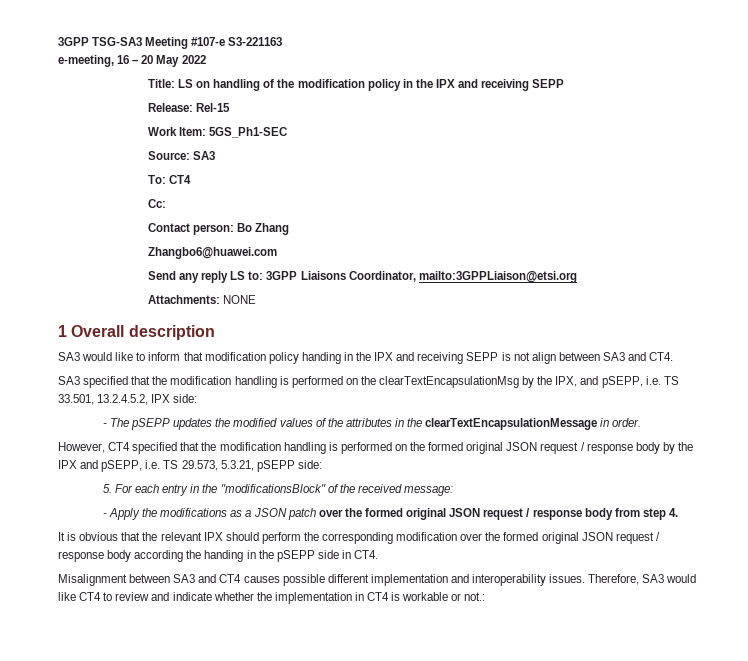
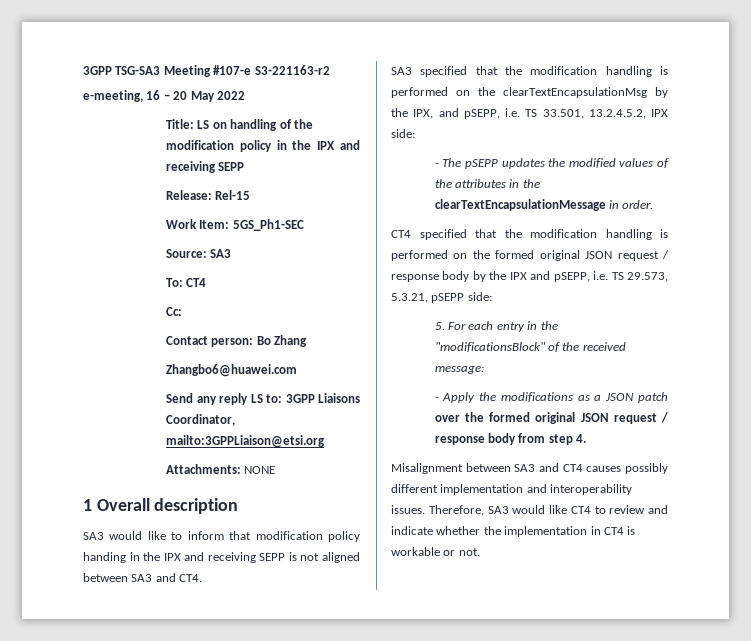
[228,37,283,46] S3-221163 -> [254,65,330,75] S3-221163-r2
[531,352,556,364] align -> [321,552,360,563] aligned
[58,442,105,453] However, -> (654, 204) none
[58,532,660,544] [58,550,379,562] // It is obvious that the relevant IPX should perform the corresponding modification over the formed original JSON request / response body according the handing in the pSEPP side in CT4. -> (587, 438) none
[282,574,325,586] possible -> [625,463,668,474] possibly
[464,592,486,601] not.: -> [458,548,480,556] not.

